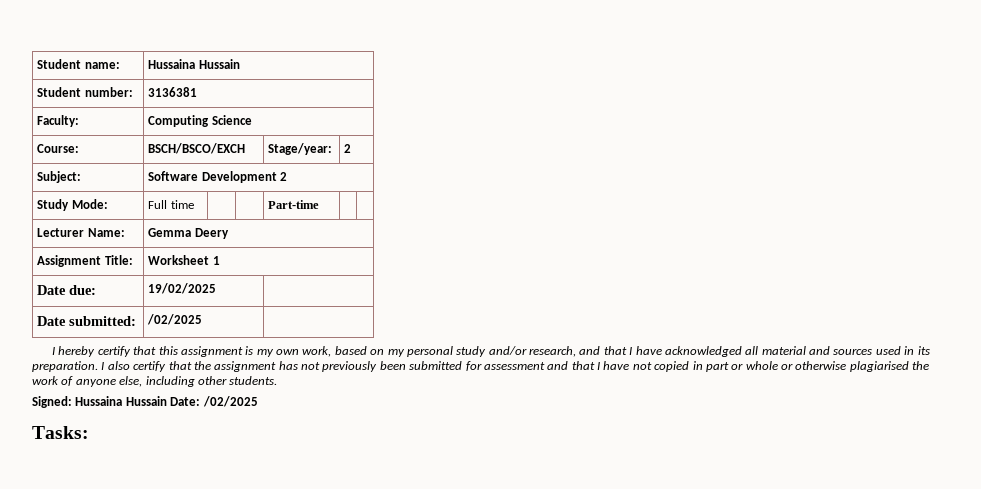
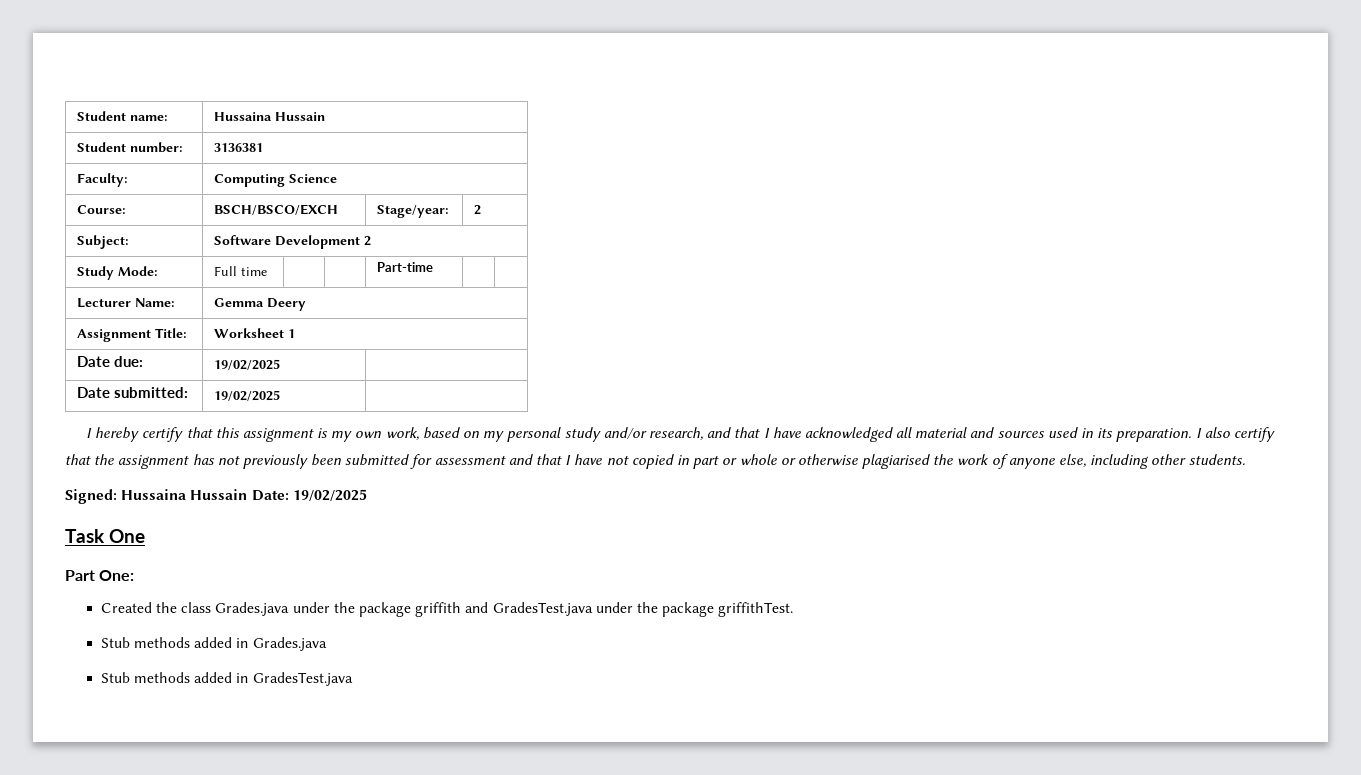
[147,314,203,325] /02/2025 -> [214,390,281,401] 19/02/2025
[202,396,258,407] [32,426,89,439] /02/2025 // Tasks: -> [292,489,367,501] [65,529,146,543] [65,570,135,581] [100,602,794,617] [100,637,327,651] [100,672,353,686] 19/02/2025 // Task One // Part One: // Created the class Grades.java under the package griffith and GradesTest.java under the package griffithTest. // Stub methods added in Grades.java // Stub methods added in GradesTest.java

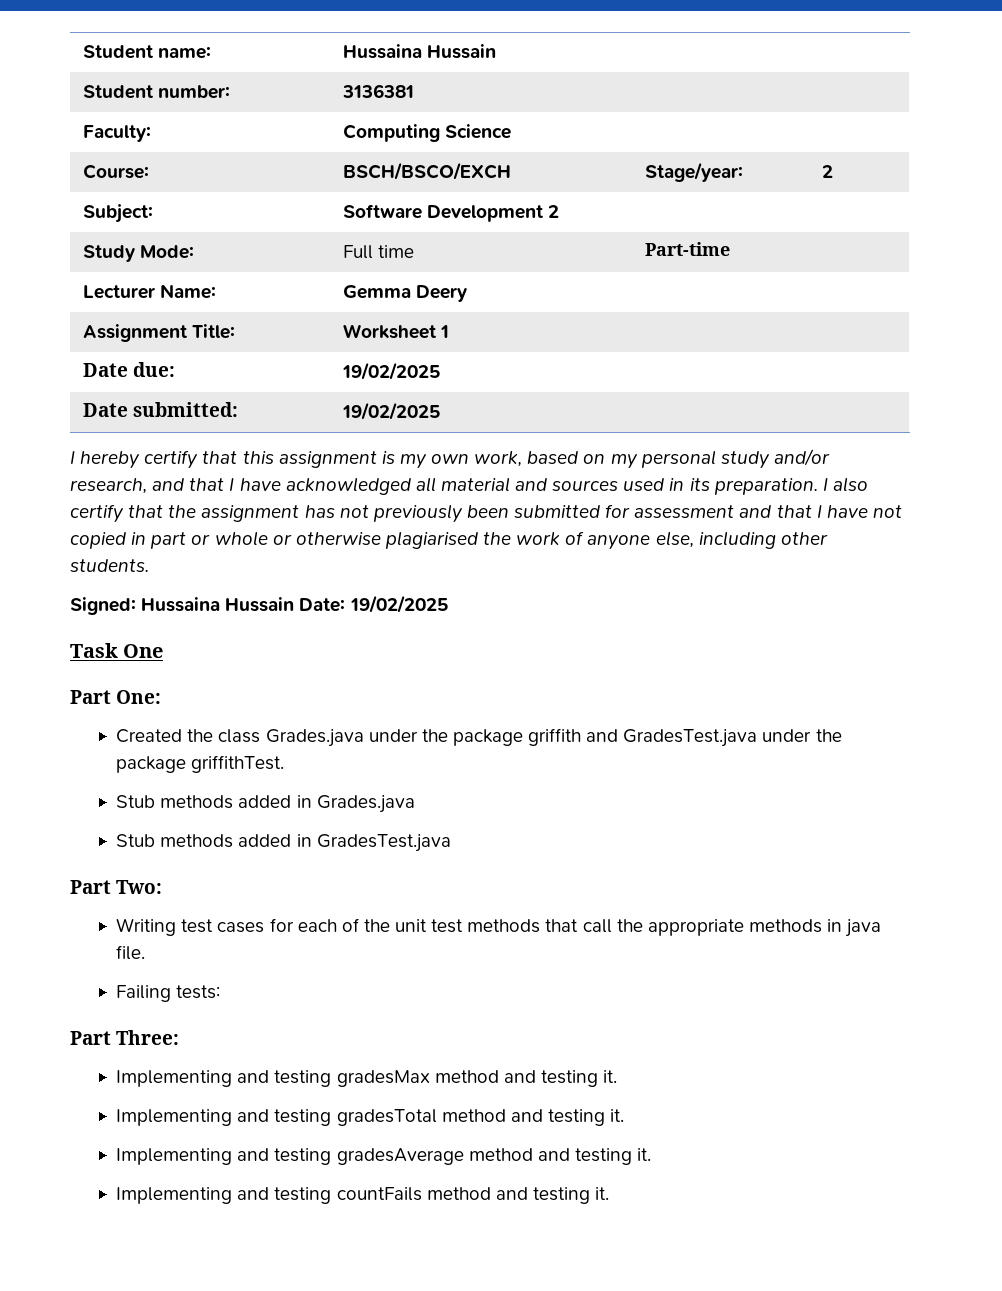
(353, 679) none -> [70,880,163,894] [116,918,882,937] [116,945,146,960] [116,985,221,1002] [70,1030,180,1045] [116,1070,618,1087] [116,1109,625,1126] [116,1148,652,1165] [116,1187,610,1204] // Part Two: // Writing test cases for each of the unit test methods that call the appropriate methods in java file. // Failing tests: // Part Three: // Implementing and testing gradesMax method and testing it. // Implementing and testing gradesTotal method and testing it. // Implementing and testing gradesAverage method and testing it. // Implementing and testing countFails method and testing it.

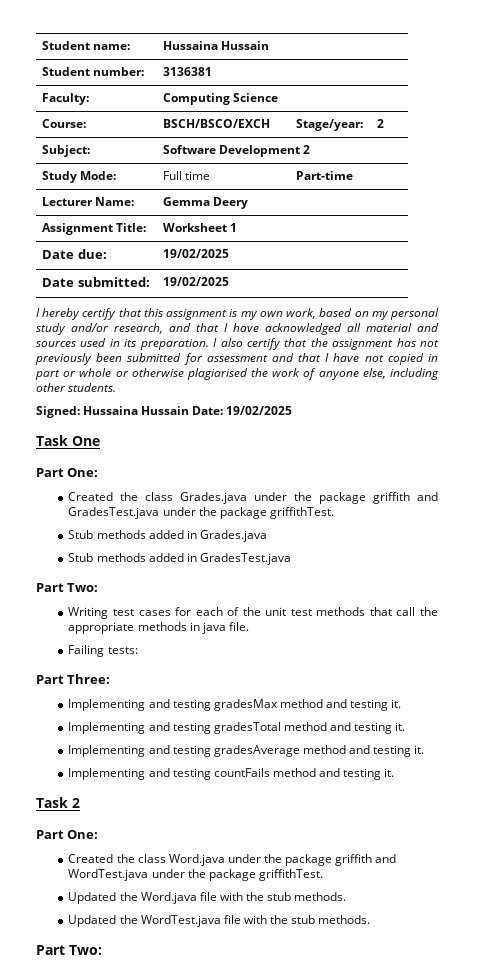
(610, 1193) none -> [36,797,80,808] [36,830,99,839] [68,854,397,866] [68,869,323,881] [68,892,347,904] [68,915,371,927] [36,945,102,955] // Task 2 // Part One: // Created the class Word.java under the package griffith and WordTest.java under the package griffithTest. // Updated the Word.java file with the stub methods. // Updated the WordTest.java file with the stub methods. // Part Two:

